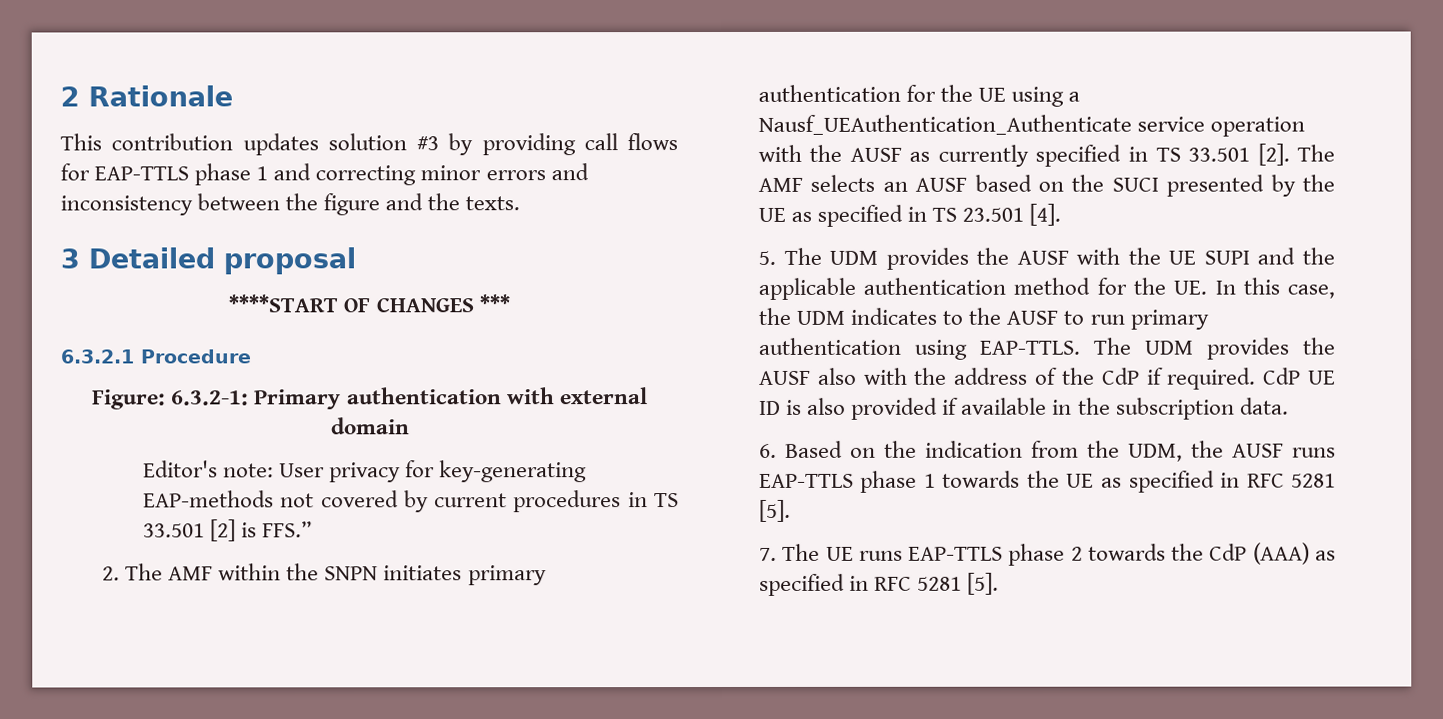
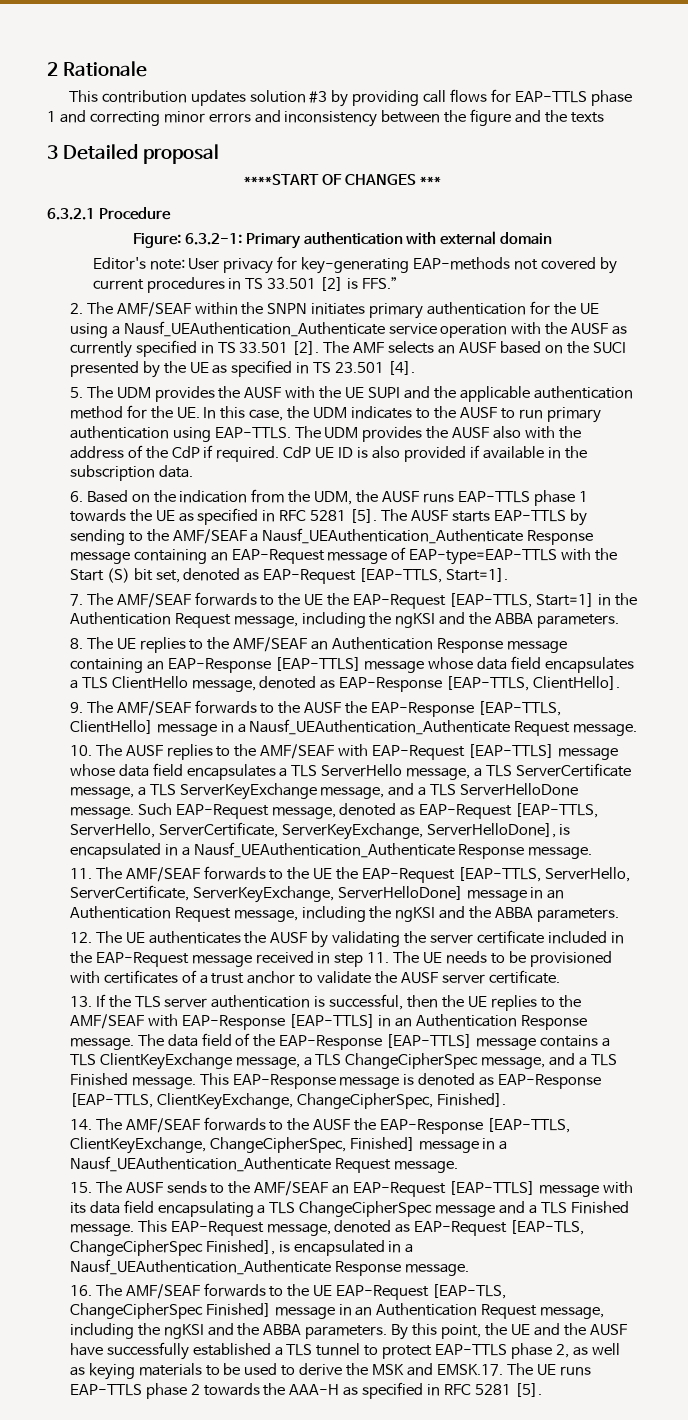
[465,196,521,211] texts. -> [570,112,604,123] texts
[168,566,214,581] AMF -> [116,302,191,317] AMF/SEAF
[758,547,777,561] // 7. -> [381,509,587,526] [69,528,594,545] [69,547,618,565] [69,568,509,584] [69,592,637,609] [69,612,620,628] [69,637,567,653] [69,656,635,673] [69,676,621,692] [69,700,562,717] [69,719,638,736] [69,744,618,760] [69,763,631,780] [69,783,579,800] [69,803,599,819] [69,822,571,840] [69,842,593,859] [69,866,630,883] [69,885,565,903] [69,906,620,922] [69,930,624,948] [69,951,612,967] [69,970,560,984] [69,994,581,1011] [69,1014,588,1030] [69,1033,610,1050] [69,1053,618,1070] [69,1073,602,1089] [69,1093,506,1110] [69,1117,571,1134] [69,1137,508,1154] [69,1156,458,1173] [69,1181,633,1197] [69,1200,629,1217] [69,1220,585,1236] [69,1240,414,1256] [69,1259,469,1276] [69,1283,507,1300] [69,1303,605,1319] [69,1323,627,1340] [69,1342,620,1360] [69,1363,503,1380] The AUSF starts EAP-TTLS by sending to the AMF/SEAF a Nausf_UEAuthentication_Authenticate Response message containing an EAP-Request message of EAP-type=EAP-TTLS with the Start (S) bit set, denoted as EAP-Request [EAP-TTLS, Start=1]. // 7. The AMF/SEAF forwards to the UE the EAP-Request [EAP-TTLS, Start=1] in the Authentication Request message, including the ngKSI and the ABBA parameters. // 8. The UE replies to the AMF/SEAF an Authentication Response message containing an EAP-Response [EAP-TTLS] message whose data field encapsulates a TLS ClientHello message, denoted as EAP-Response [EAP-TTLS, ClientHello]. // 9. The AMF/SEAF forwards to the AUSF the EAP-Response [EAP-TTLS, ClientHello] message in a Nausf_UEAuthentication_Authenticate Request message. // 10. The AUSF replies to the AMF/SEAF with EAP-Request [EAP-TTLS] message whose data field encapsulates a TLS ServerHello message, a TLS ServerCertificate message, a TLS ServerKeyExchange message, and a TLS ServerHelloDone message. Such EAP-Request message, denoted as EAP-Request [EAP-TTLS, ServerHello, ServerCertificate, ServerKeyExchange, ServerHelloDone], is encapsulated in a Nausf_UEAuthentication_Authenticate Response message. // 11. The AMF/SEAF forwards to the UE the EAP-Request [EAP-TTLS, ServerHello, ServerCertificate, ServerKeyExchange, ServerHelloDone] message in an Authentication Request message, including the ngKSI and the ABBA parameters. // 12. The UE authenticates the AUSF by validating the server certificate included in the EAP-Request message received in step 11. The UE needs to be provisioned with certificates of a trust anchor to validate the AUSF server certificate. // 13. If the TLS server authentication is successful, then the UE replies to the AMF/SEAF with EAP-Response [EAP-TTLS] in an Authentication Response message. The data field of the EAP-Response [EAP-TTLS] message contains a TLS ClientKeyExchange message, a TLS ChangeCipherSpec message, and a TLS Finished message. This EAP-Response message is denoted as EAP-Response [EAP-TTLS, ClientKeyExchange, ChangeCipherSpec, Finished]. // 14. The AMF/SEAF forwards to the AUSF the EAP-Response [EAP-TTLS, ClientKeyExchange, ChangeCipherSpec, Finished] message in a Nausf_UEAuthentication_Authenticate Request message. // 15. The AUSF sends to the AMF/SEAF an EAP-Request [EAP-TTLS] message with its data field encapsulating a TLS ChangeCipherSpec message and a TLS Finished message. This EAP-Request message, denoted as EAP-Request [EAP-TLS, ChangeCipherSpec Finished], is encapsulated in a Nausf_UEAuthentication_Authenticate Response message. // 16. The AMF/SEAF forwards to the UE EAP-Request [EAP-TLS, ChangeCipherSpec Finished] message in an Authentication Request message, including the ngKSI and the ABBA parameters. By this point, the UE and the AUSF have successfully established a TLS tunnel to protect EAP-TTLS phase 2, as well as keying materials to be used to derive the MSK and EMSK.17.
[1209,542,1310,565] CdP (AAA) -> [289,1384,340,1395] AAA-H

